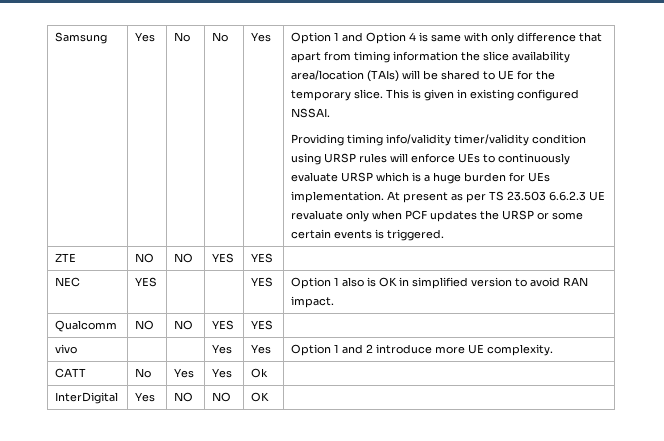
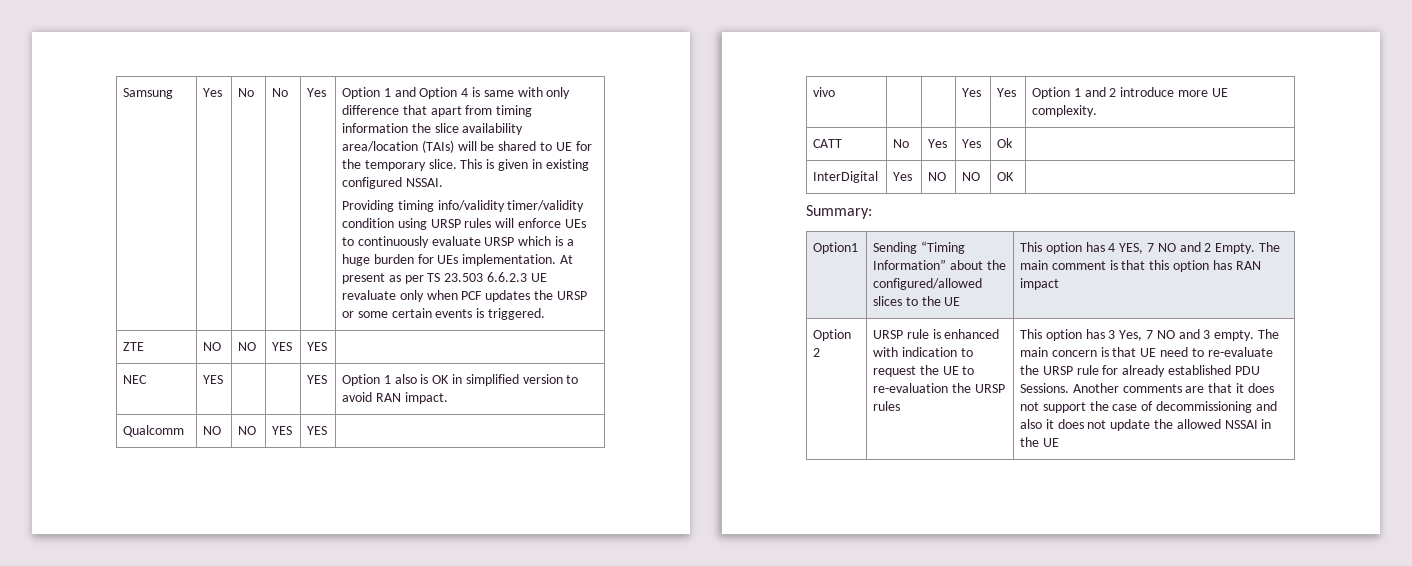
(270, 397) none -> [806,205,872,219] [813,242,859,254] [873,241,965,254] [873,259,1006,270] [873,278,983,290] [873,296,961,306] [1020,242,1280,254] [1020,260,1261,272] [1020,278,1060,290] [813,329,852,341] [813,348,821,357] [873,329,1000,339] [873,347,973,357] [873,365,975,377] [873,383,1005,393] [873,401,901,411] [1020,329,1279,341] [1020,347,1273,357] [1020,365,1260,377] [1020,383,1274,393] [1020,401,1277,413] [1020,419,1272,431] [1020,437,1059,447] // Summary: // Option1 | Sending “Timing Information” about the configured/allowed slices to the UE | This option has 4 YES, 7 NO and 2 Empty. The main comment is that this option has RAN impact // Option 2 | URSP rule is enhanced with indication to request the UE to re-evaluation the URSP rules | This option has 3 Yes, 7 NO and 3 empty. The main concern is that UE need to re-evaluate the URSP rule for already established PDU Sessions. Another comments are that it does not support the case of decommissioning and also it does not update the allowed NSSAI in the UE

